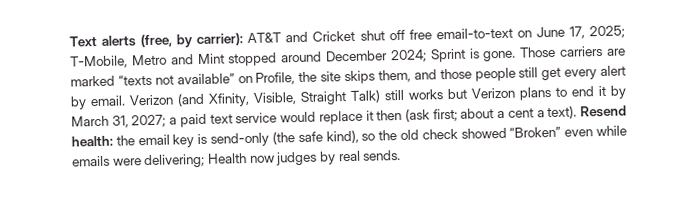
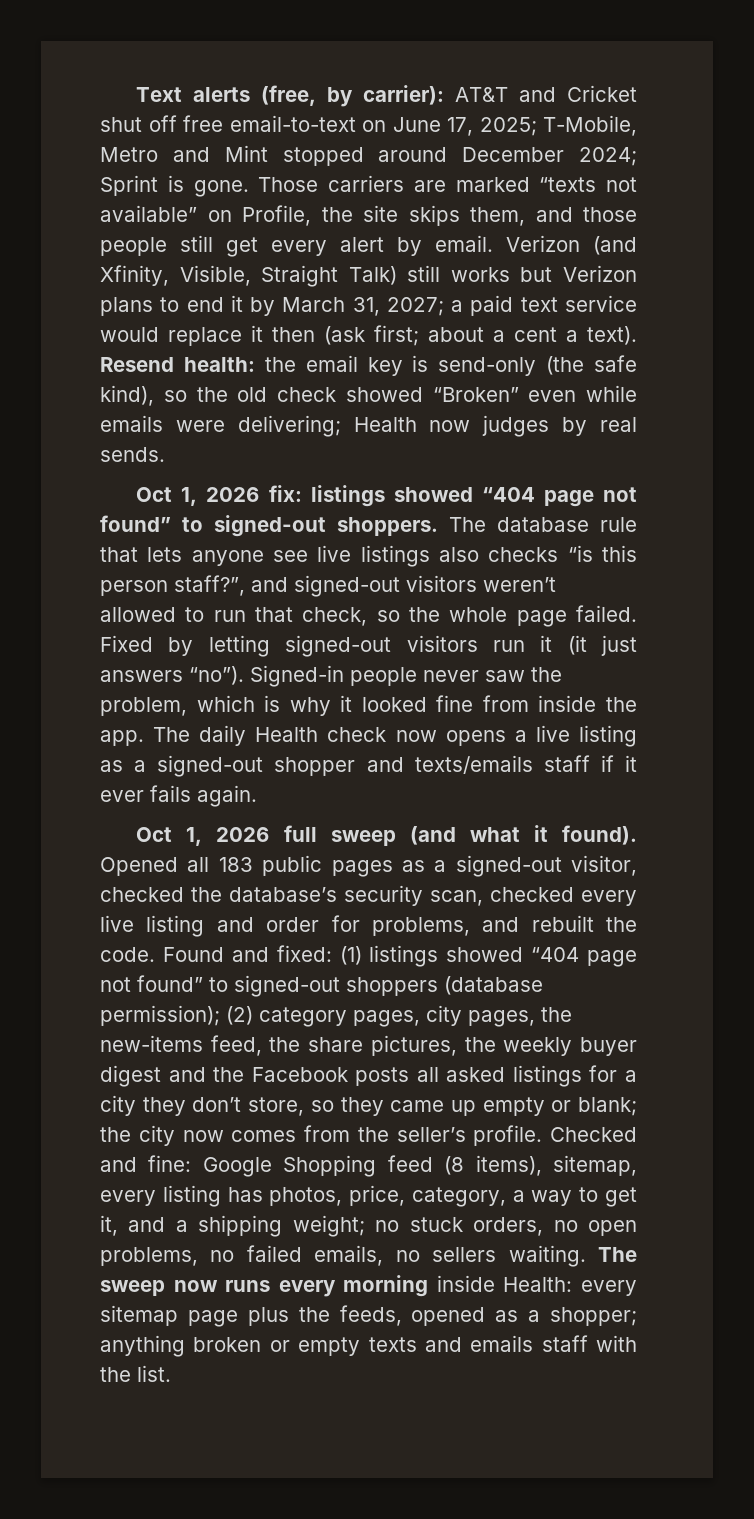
(402, 155) none -> [136,485,638,507] [100,515,637,537] [100,545,637,567] [100,575,556,597] [100,605,637,627] [100,635,637,657] [100,665,562,687] [100,695,637,716] [100,725,637,747] [100,755,637,777] [100,785,257,807] [136,825,638,846] [100,855,637,877] [100,885,637,906] [100,915,637,937] [100,945,637,967] [100,975,543,997] [100,1005,572,1027] [100,1035,637,1056] [100,1065,637,1087] [100,1095,637,1116] [100,1125,637,1146] [100,1155,637,1177] [100,1185,637,1207] [100,1215,637,1237] [100,1245,637,1267] [100,1275,637,1297] [100,1305,637,1327] [100,1335,637,1357] [100,1365,171,1382] // Oct 1, 2026 fix: listings showed “404 page not found” to signed-out shoppers. The database rule that lets anyone see live listings also checks “is this person staff?”, and signed-out visitors weren’t allowed to run that check, so the whole page failed. Fixed by letting signed-out visitors run it (it just answers “no”). Signed-in people never saw the problem, which is why it looked fine from inside the app. The daily Health check now opens a live listing as a signed-out shopper and texts/emails staff if it ever fails again. // Oct 1, 2026 full sweep (and what it found). Opened all 183 public pages as a signed-out visitor, checked the database’s security scan, checked every live listing and order for problems, and rebuilt the code. Found and fixed: (1) listings showed “404 page not found” to signed-out shoppers (database permission); (2) category pages, city pages, the new-items feed, the share pictures, the weekly buyer digest and the Facebook posts all asked listings for a city they don’t store, so they came up empty or blank; the city now comes from the seller’s profile. Checked and fine: Google Shopping feed (8 items), sitemap, every listing has photos, price, category, a way to get it, and a shipping weight; no stuck orders, no open problems, no failed emails, no sellers waiting. The sweep now runs every morning inside Health: every sitemap page plus the feeds, opened as a shopper; anything broken or empty texts and emails staff with the list.

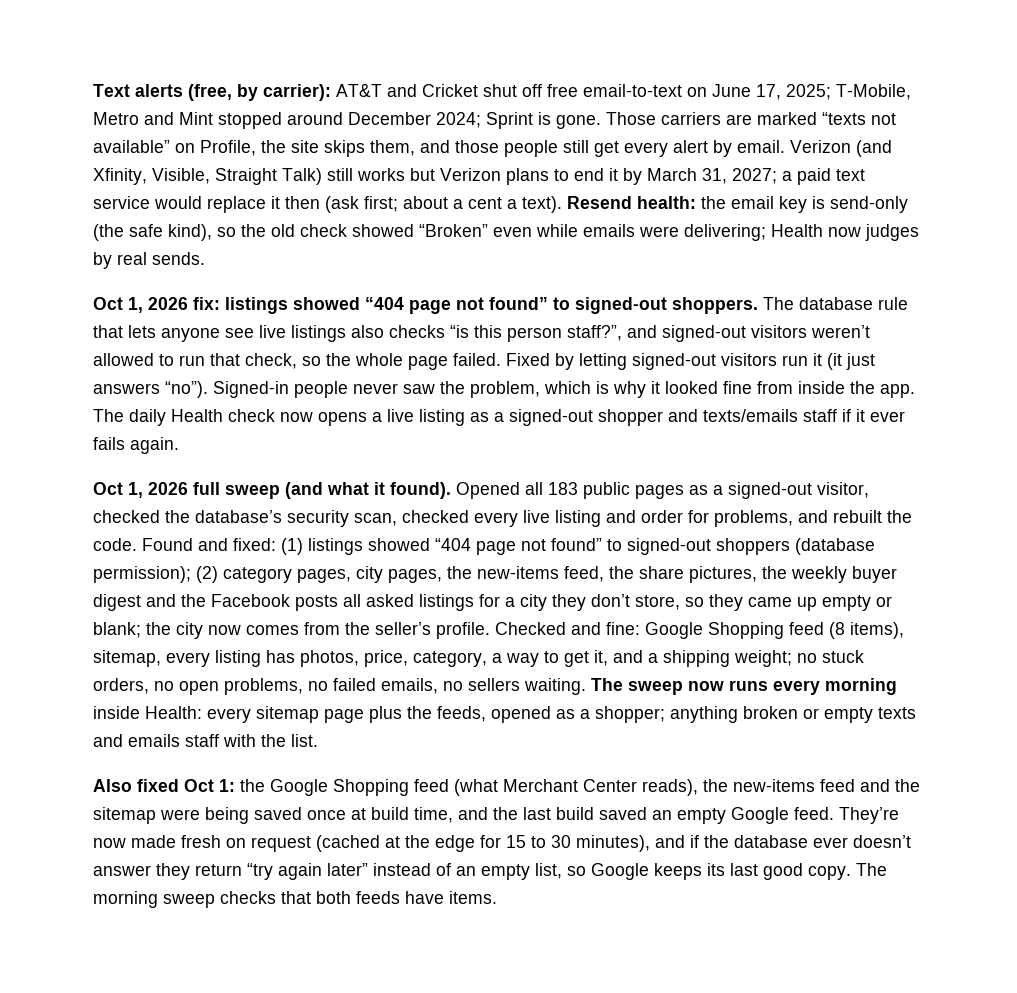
(171, 1373) none -> [93,779,920,796] [93,807,899,824] [93,835,911,852] [93,863,887,880] [93,891,497,908] // Also fixed Oct 1: the Google Shopping feed (what Merchant Center reads), the new-items feed and the sitemap were being saved once at build time, and the last build saved an empty Google feed. They’re now made fresh on request (cached at the edge for 15 to 30 minutes), and if the database ever doesn’t answer they return “try again later” instead of an empty list, so Google keeps its last good copy. The morning sweep checks that both feeds have items.

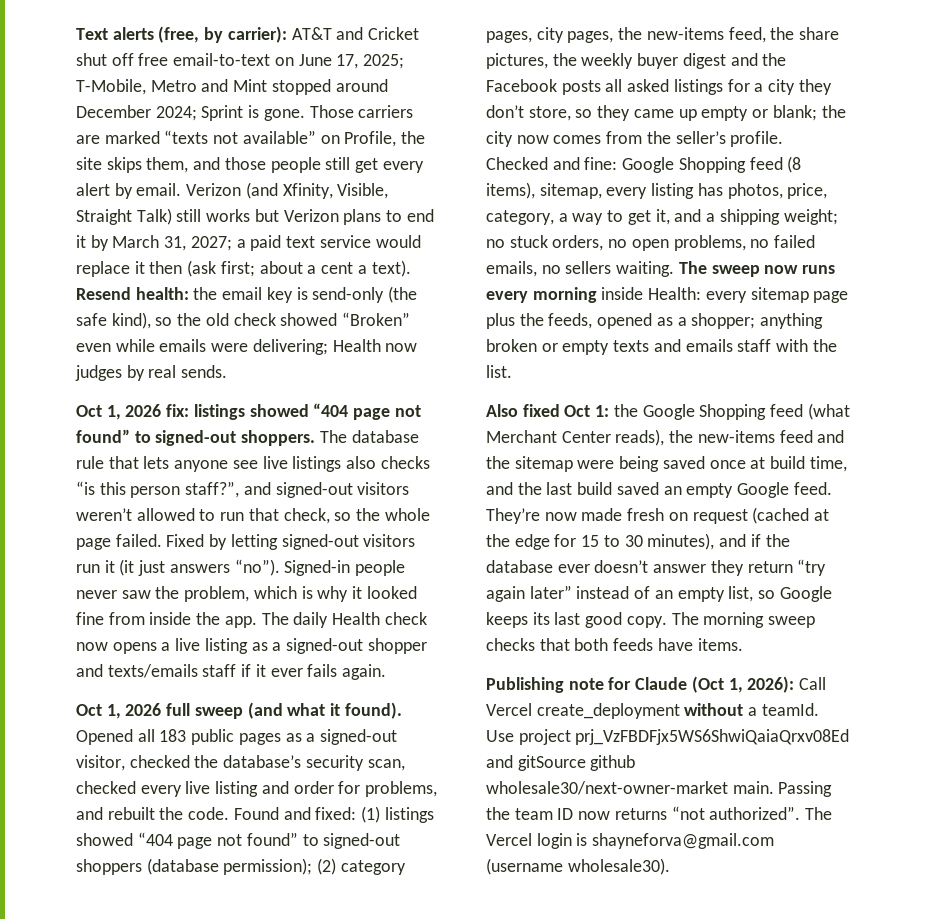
(497, 897) none -> [486,676,827,693] [486,703,819,719] [486,729,850,745] [486,755,636,771] [486,781,833,797] [486,806,833,820] [486,833,775,849] [486,858,670,875] // Publishing note for Claude (Oct 1, 2026): Call Vercel create_deployment without a teamId. Use project prj_VzFBDFjx5WS6ShwiQaiaQrxv08Ed and gitSource github wholesale30/next-owner-market main. Passing the team ID now returns “not authorized”. The Vercel login is shayneforva@gmail.com (username wholesale30).

